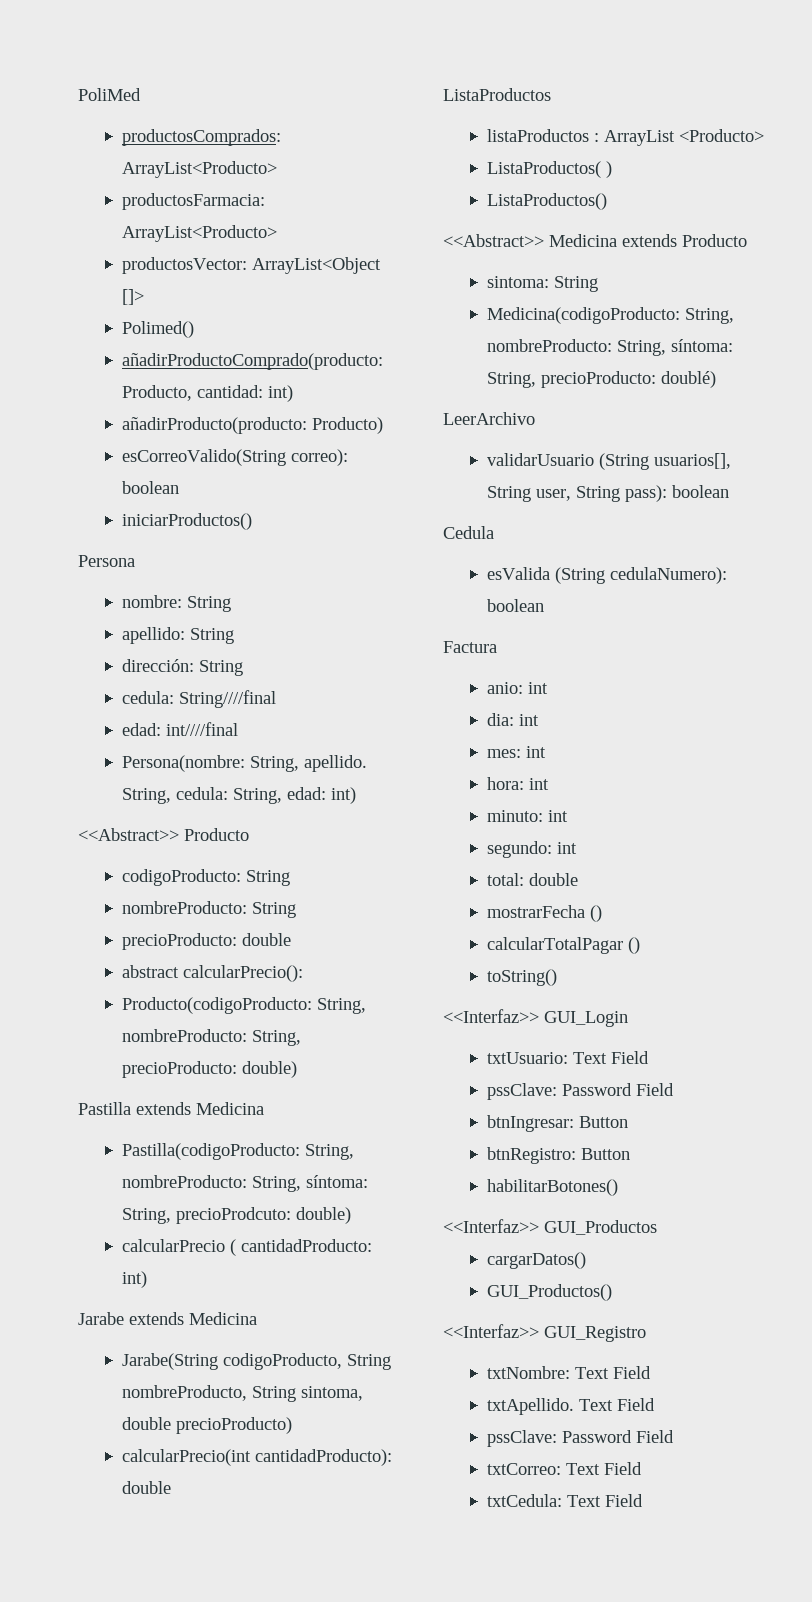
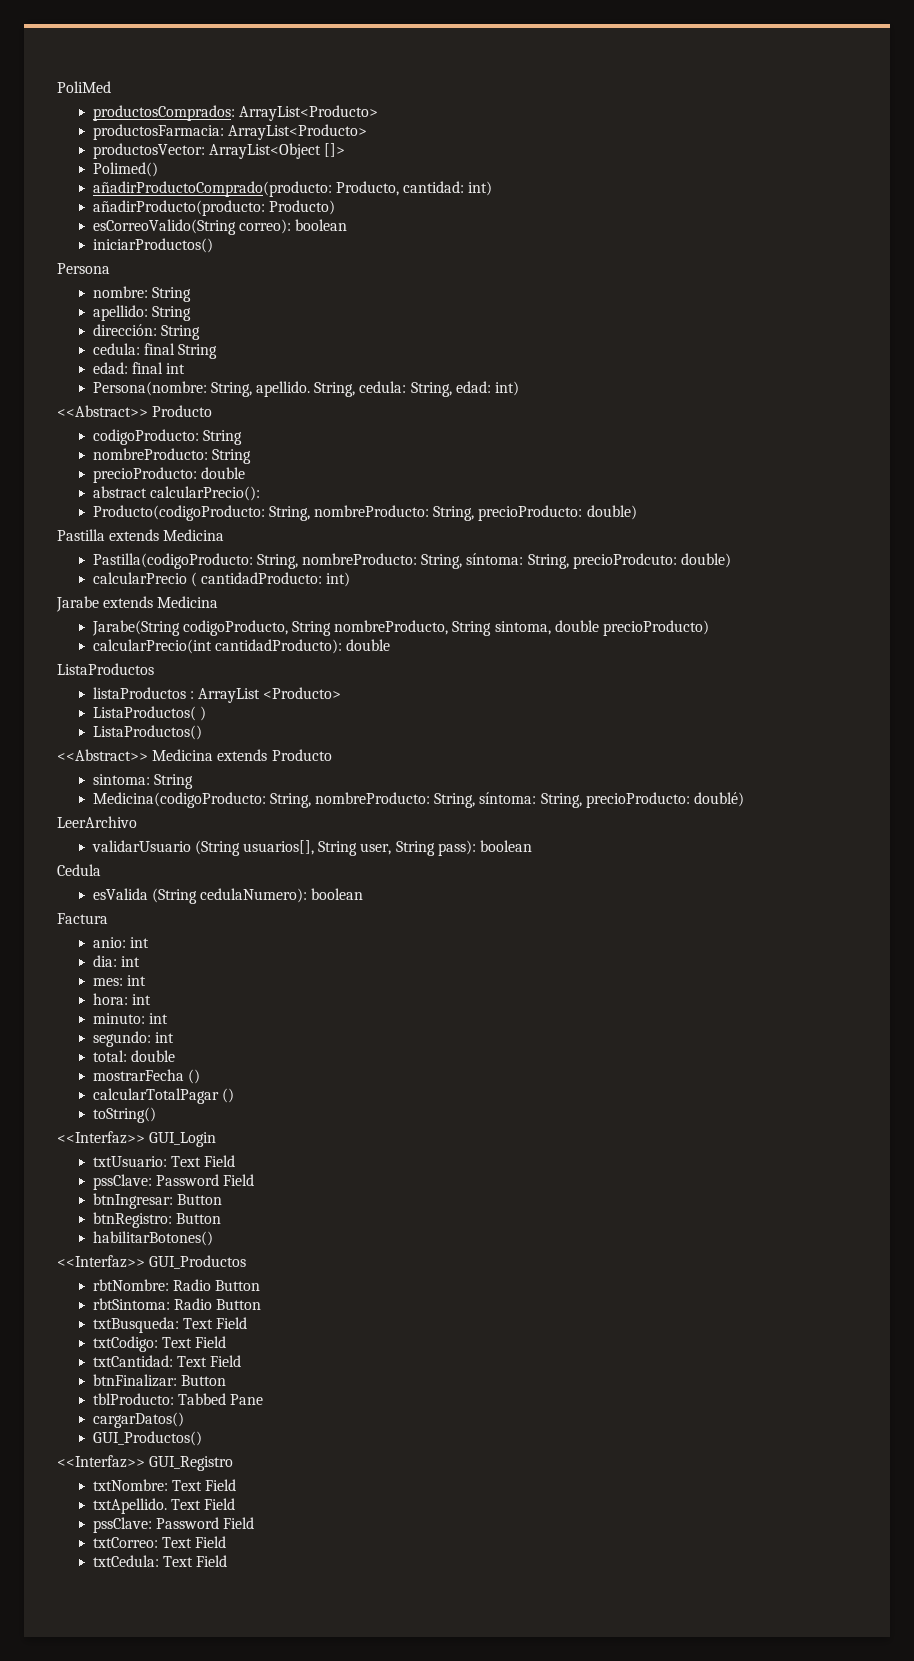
[178,690,276,708] [121,722,238,736] String////final // edad: int////final -> [143,343,217,359] [92,362,185,374] final String // edad: final int
(657, 1227) none -> [92,1279,260,1291] [92,1298,261,1310] [92,1317,247,1333] [92,1336,226,1352] [92,1355,241,1367] [92,1374,226,1387] [92,1393,263,1405] // rbtNombre: Radio Button // rbtSintoma: Radio Button // txtBusqueda: Text Field // txtCodigo: Text Field // txtCantidad: Text Field // btnFinalizar: Button // tblProducto: Tabbed Pane

